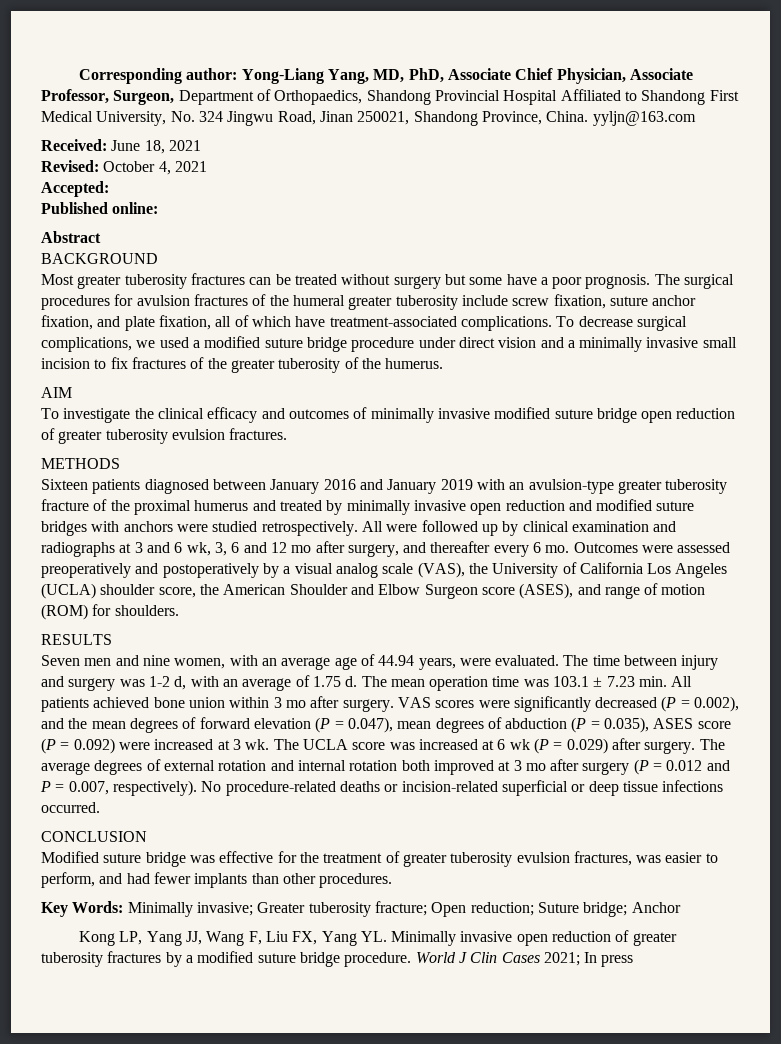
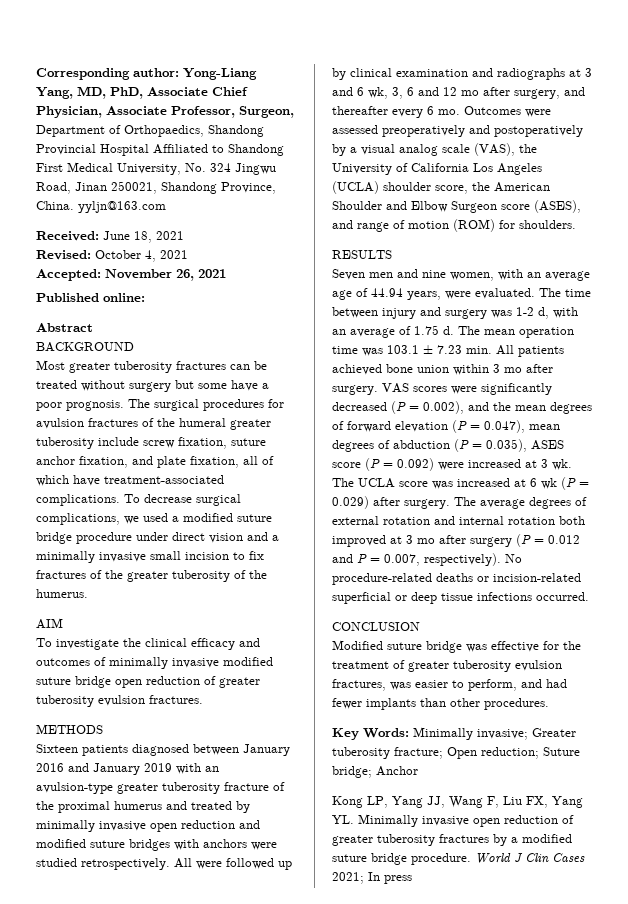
(109, 189) none -> [105,269,226,281] November 26, 2021

